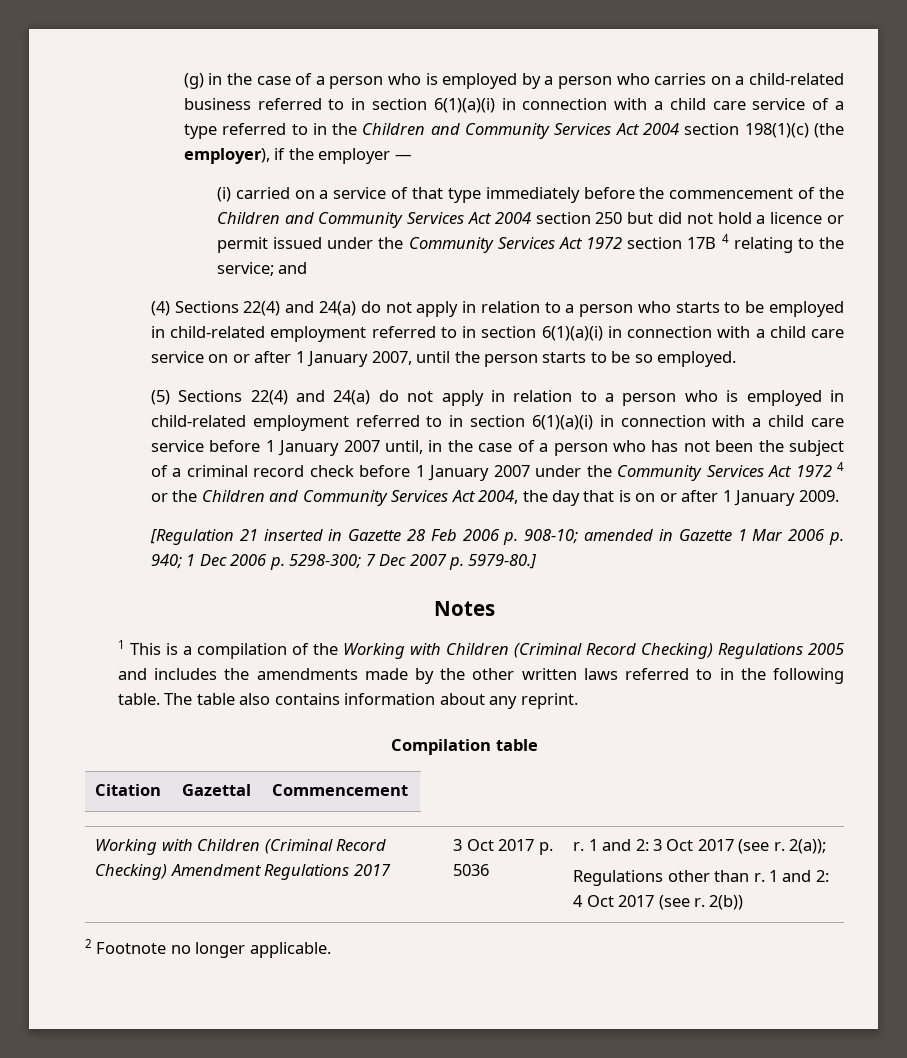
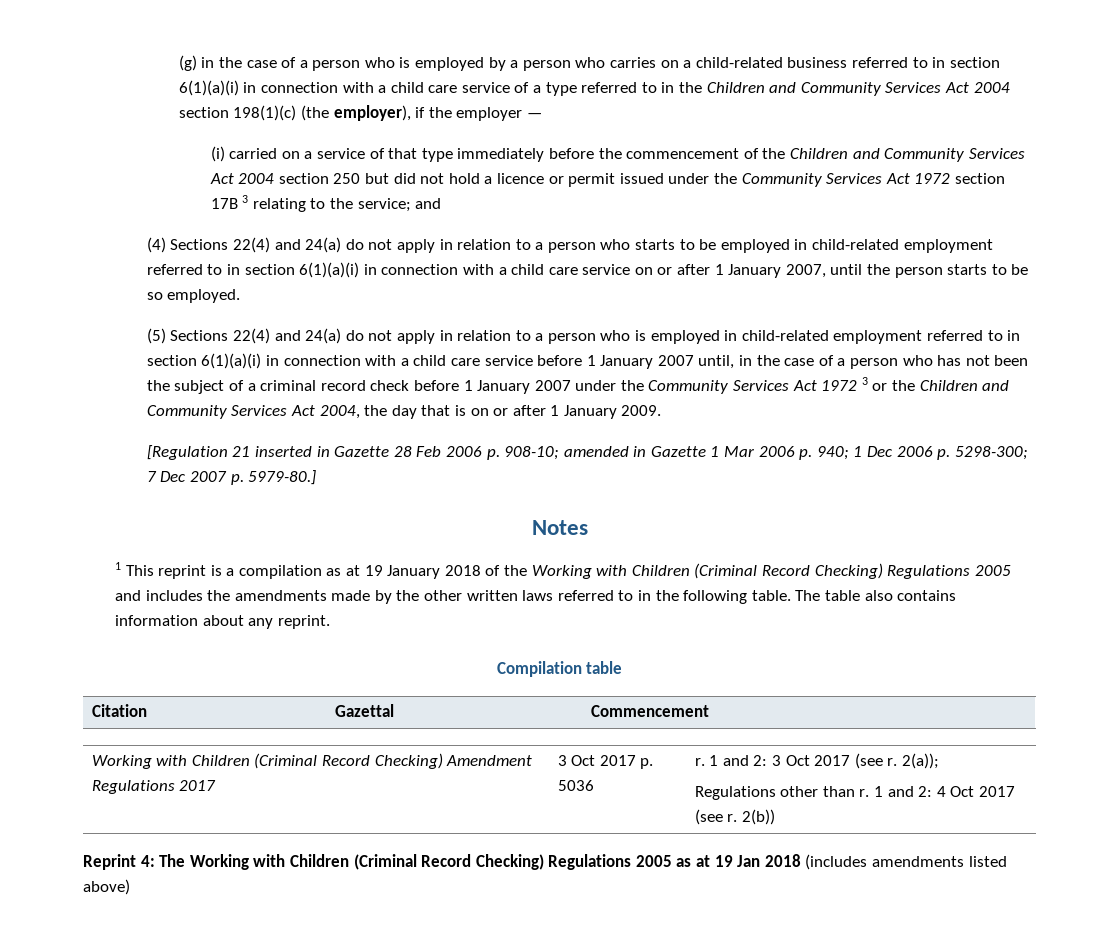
[721,234,729,243] 4 -> [242,195,249,203] 3
[836,462,844,471] 4 -> [861,377,868,385] 3
(161, 649) none -> [158,565,207,579] reprint
(287, 651) none -> [326,565,481,579] as at 19 January 2018
[85,939,331,958] 2 Footnote no longer applicable. -> [83,854,1007,870] [83,879,130,895] Reprint 4: The Working with Children (Criminal Record Checking) Regulations 2005 as at 19 Jan 2018 (includes amendments listed above)

